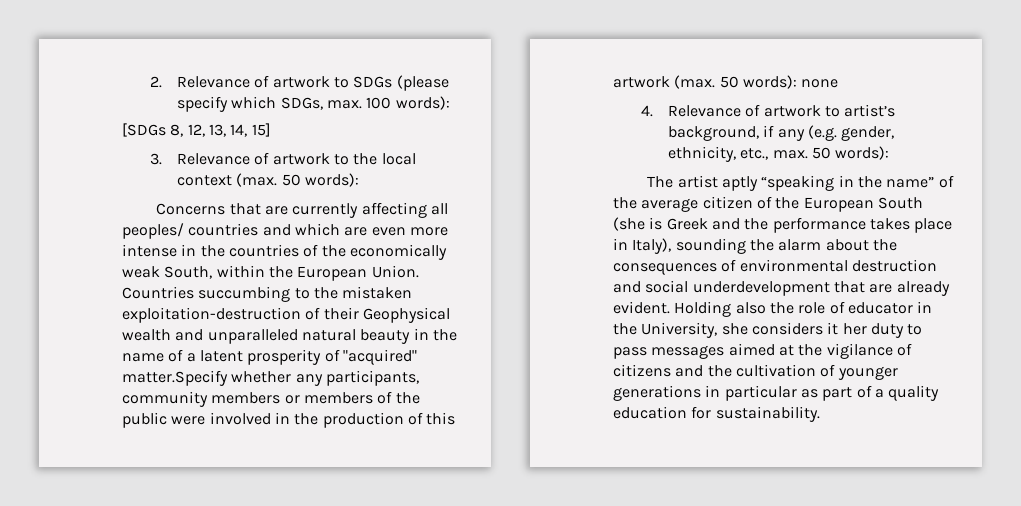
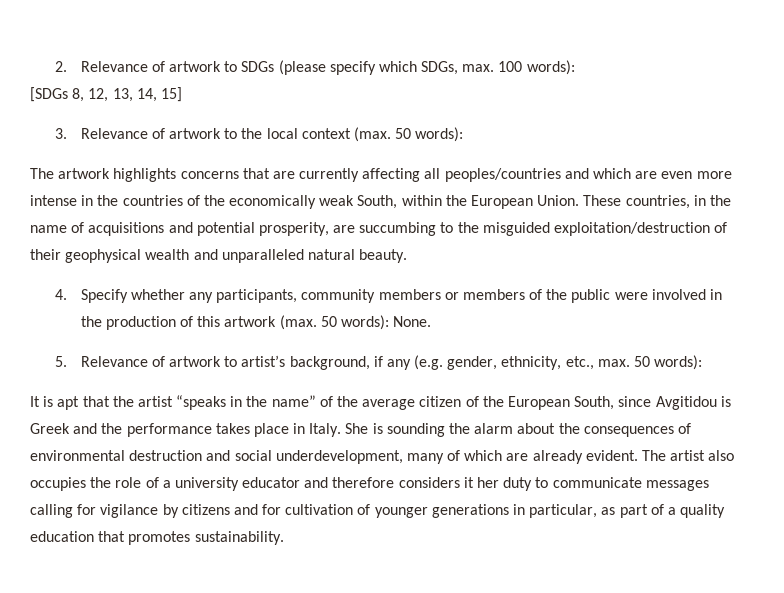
[156,203,226,215] Concerns -> [30,168,239,182] The artwork highlights concerns
[122,223,259,239] peoples/ countries -> [444,168,561,182] peoples/countries
[122,286,194,299] Countries -> [583,195,731,209] [30,222,356,236] These countries, in the name of acquisitions and potential prosperity, are
[342,286,413,299] [122,307,301,323] mistaken exploitation-destruction -> [482,222,711,236] misguided exploitation/destruction
[362,307,450,323] Geophysical -> [65,249,142,263] geophysical
[360,328,457,344] [122,349,417,365] [122,370,228,386] beauty in the name of a latent prosperity of "acquired" matter.Specify -> [359,249,408,263] [55,289,128,303] beauty. // 4. Specify
[801,79,839,88] [640,105,653,117] none // 4. -> [393,316,432,327] [55,356,68,367] None. // 5.
[647,175,835,191] The artist aptly “speaking -> [30,395,227,410] It is apt that the artist “speaks
[877,197,923,209] [613,217,645,231] South (she -> [574,396,717,410] South, since Avgitidou
[632,238,672,254] Italy), -> [309,423,383,437] Italy. She is
[692,281,950,296] [613,301,933,317] [613,322,748,338] underdevelopment that are already evident. Holding also the role of educator in the University, she -> [275,450,735,464] [30,477,395,491] underdevelopment, many of which are already evident. The artist also occupies the role of a university educator and therefore
[613,343,912,359] pass messages aimed at the vigilance of -> [552,477,709,491] [30,504,179,518] communicate messages calling for vigilance by
[707,365,732,377] the -> [262,504,282,515] for
[724,385,797,401] particular -> [529,504,598,518] particular,
[691,406,712,419] for -> [98,531,191,545] that promotes

